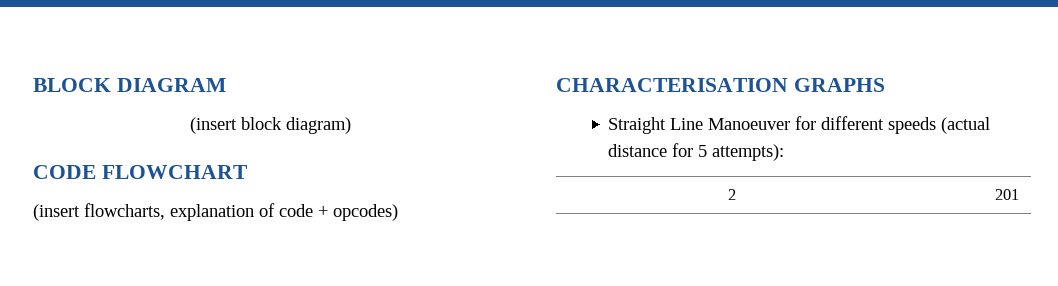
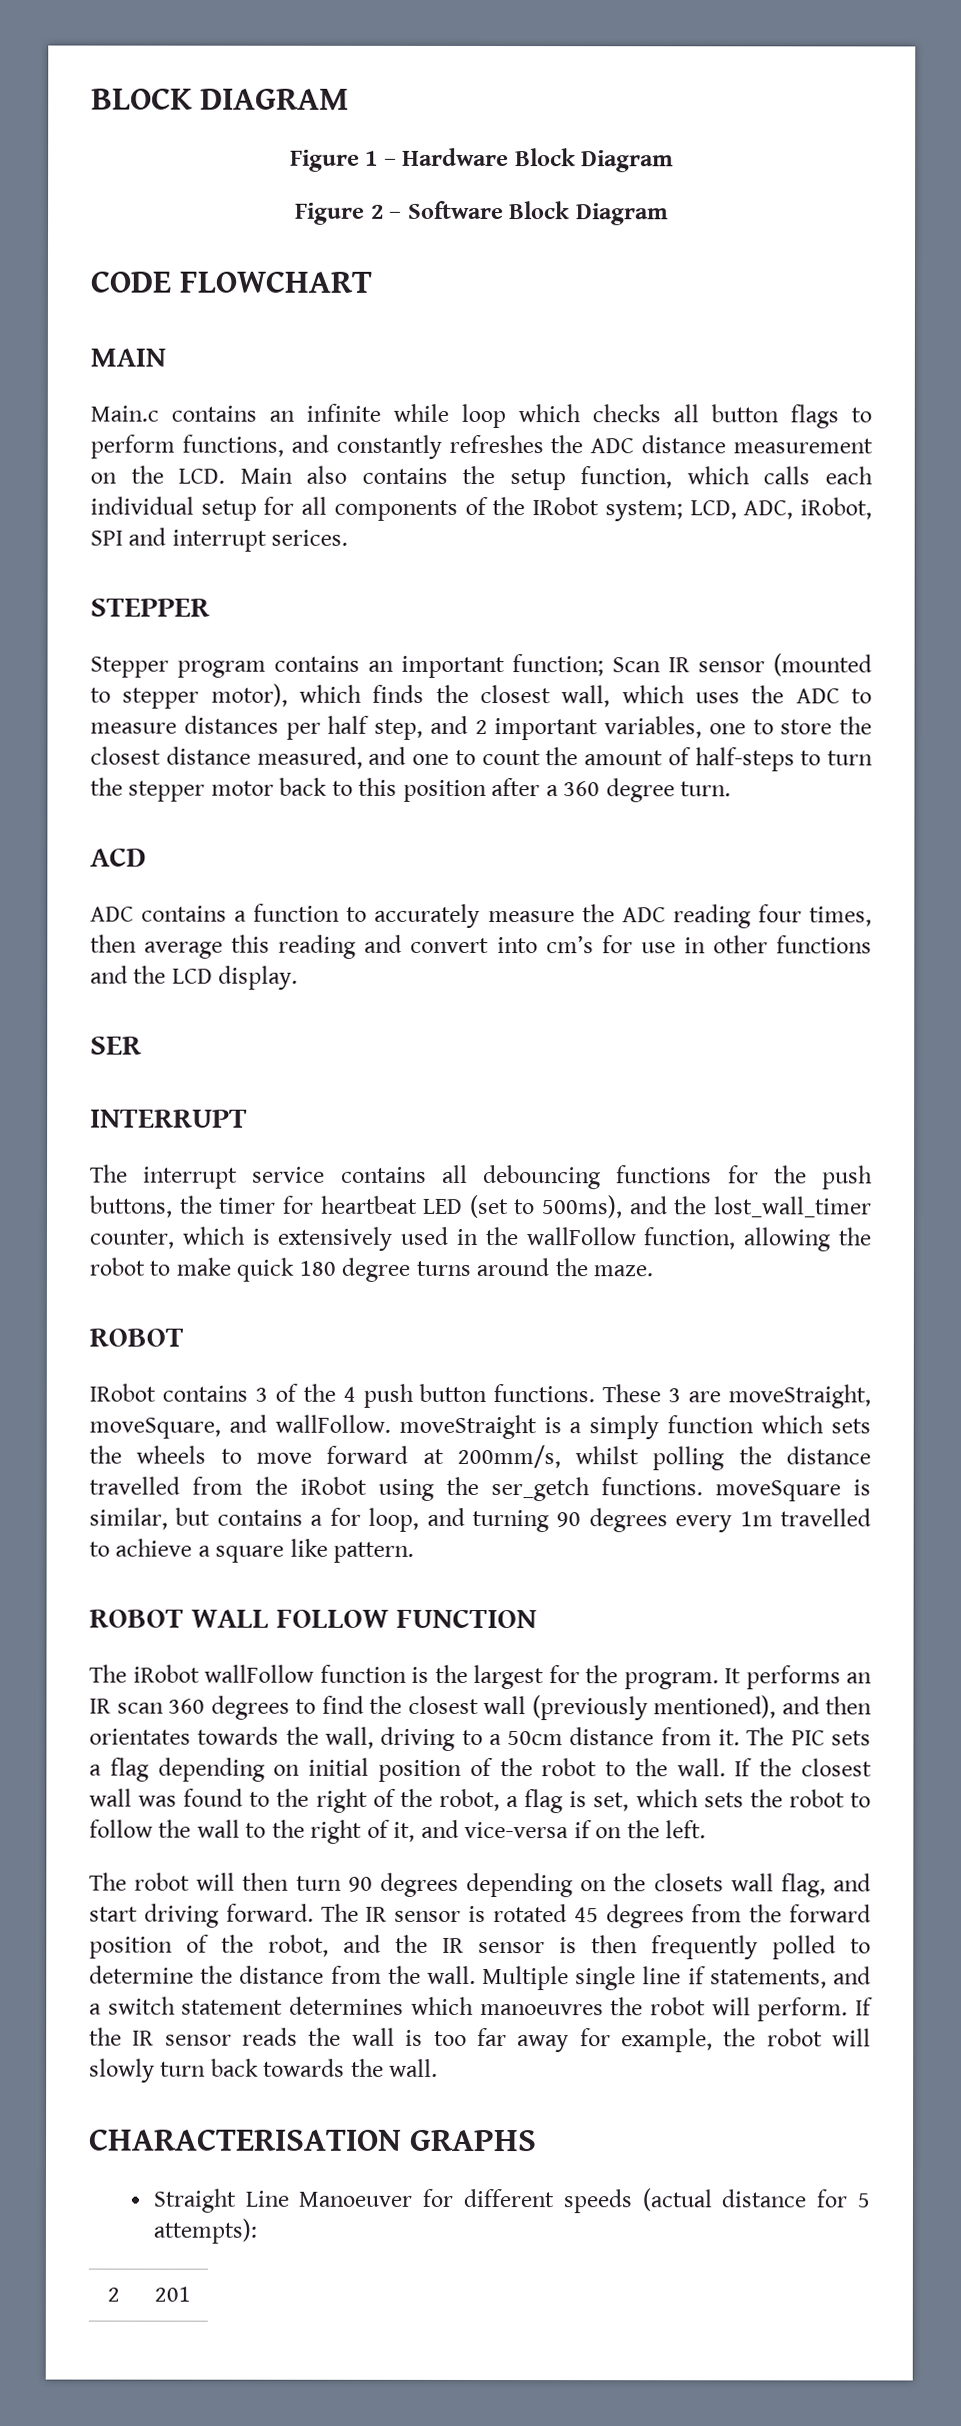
[190,117,351,134] [33,165,248,179] [33,203,398,221] (insert block diagram) // CODE FLOWCHART // (insert flowcharts, explanation of code + opcodes) -> [289,147,675,173] [295,200,669,226] [90,270,373,293] [90,348,166,367] [90,403,872,429] [90,434,873,459] [90,465,873,491] [90,496,873,522] [90,527,349,552] [90,598,210,617] [90,653,872,679] [90,683,873,709] [90,715,872,741] [90,746,873,772] [90,777,732,803] [90,847,147,867] [90,903,872,929] [90,934,872,959] [90,965,299,990] [90,1036,142,1055] [90,1109,248,1128] [90,1164,873,1190] [89,1194,872,1219] [89,1226,871,1252] [89,1257,654,1282] [89,1328,184,1347] [89,1383,871,1409] [89,1414,871,1440] [89,1444,871,1471] [89,1476,871,1502] [89,1507,871,1533] [89,1538,415,1563] [89,1608,538,1629] [89,1664,872,1690] [89,1695,872,1721] [89,1726,871,1751] [89,1757,873,1782] [89,1788,872,1814] [89,1819,707,1844] [89,1872,872,1898] [89,1903,871,1929] [89,1934,871,1960] [89,1965,871,1991] [89,1996,874,2022] [89,2027,871,2053] [89,2058,439,2083] Figure 1 – Hardware Block Diagram // Figure 2 – Software Block Diagram // CODE FLOWCHART // MAIN // Main.c contains an infinite while loop which checks all button flags to perform functions, and constantly refreshes the ADC distance measurement on the LCD. Main also contains the setup function, which calls each individual setup for all components of the IRobot system; LCD, ADC, iRobot, SPI and interrupt serices. // STEPPER // Stepper program contains an important function; Scan IR sensor (mounted to stepper motor), which finds the closest wall, which uses the ADC to measure distances per half step, and 2 important variables, one to store the closest distance measured, and one to count the amount of half-steps to turn the stepper motor back to this position after a 360 degree turn. // ACD // ADC contains a function to accurately measure the ADC reading four times, then average this reading and convert into cm’s for use in other functions and the LCD display. // SER // INTERRUPT // The interrupt service contains all debouncing functions for the push buttons, the timer for heartbeat LED (set to 500ms), and the lost_wall_timer counter, which is extensively used in the wallFollow function, allowing the robot to make quick 180 degree turns around the maze. // ROBOT // IRobot contains 3 of the 4 push button functions. These 3 are moveStraight, moveSquare, and wallFollow. moveStraight is a simply function which sets the wheels to move forward at 200mm/s, whilst polling the distance travelled from the iRobot using the ser_getch functions. moveSquare is similar, but contains a for loop, and turning 90 degrees every 1m travelled to achieve a square like pattern. // ROBOT WALL FOLLOW FUNCTION // The iRobot wallFollow function is the largest for the program. It performs an IR scan 360 degrees to find the closest wall (previously mentioned), and then orientates towards the wall, driving to a 50cm distance from it. The PIC sets a flag depending on initial position of the robot to the wall. If the closest wall was found to the right of the robot, a flag is set, which sets the robot to follow the wall to the right of it, and vice-versa if on the left. // The robot will then turn 90 degrees depending on the closets wall flag, and start driving forward. The IR sensor is rotated 45 degrees from the forward position of the robot, and the IR sensor is then frequently polled to determine the distance from the wall. Multiple single line if statements, and a switch statement determines which manoeuvres the robot will perform. If the IR sensor reads the wall is too far away for example, the robot will slowly turn back towards the wall.

